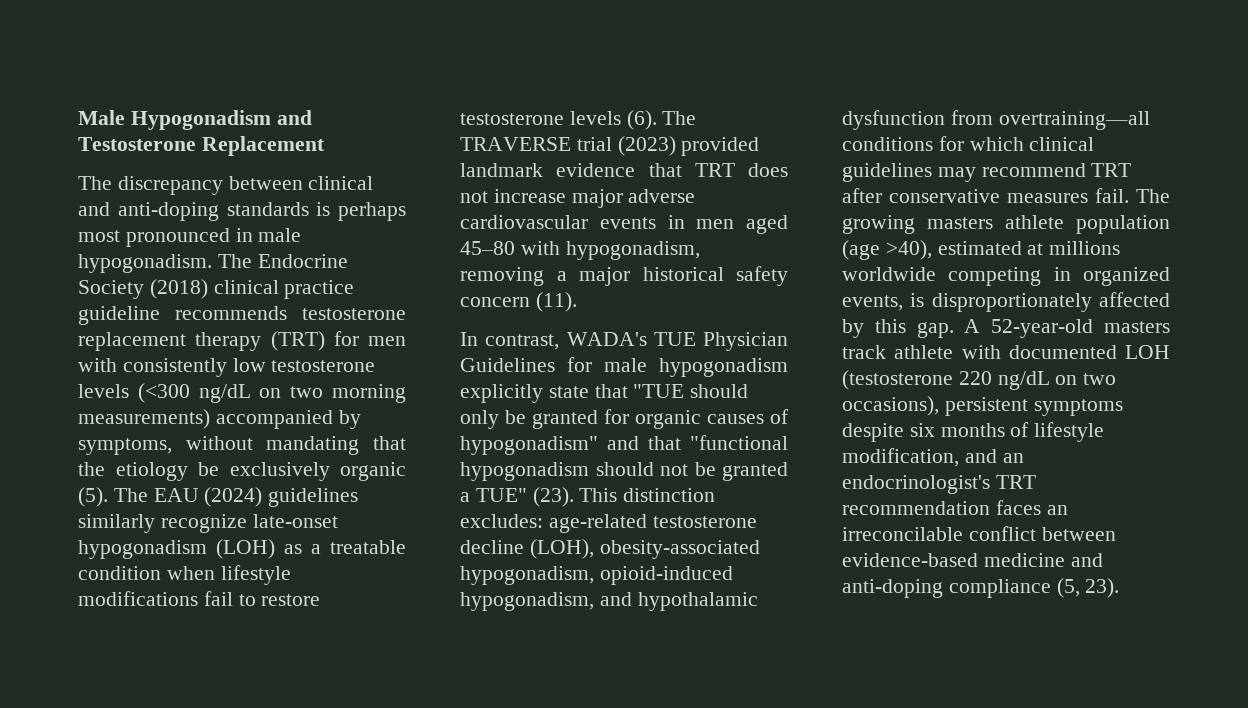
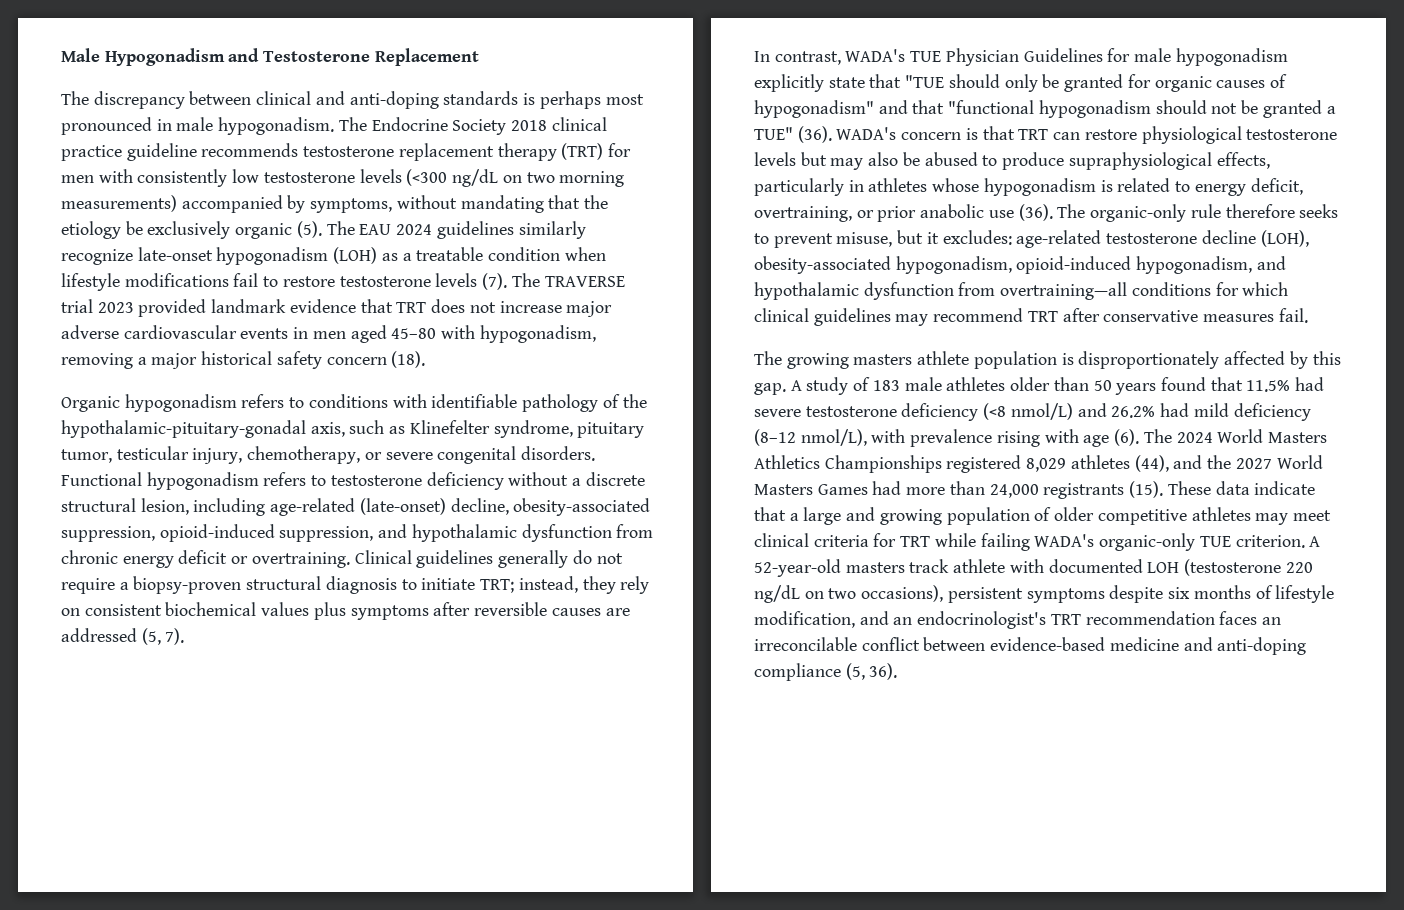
[149,279,208,299] (2018) -> [511,120,548,131] 2018
[204,487,263,507] (2024) -> [396,224,433,235] 2024
[626,110,657,130] (6). -> [482,273,508,290] (7).
[617,136,676,156] (2023) -> [97,302,134,313] 2023
[535,292,577,312] (11). -> [391,351,426,368] [61,394,647,412] [61,420,645,438] [61,446,596,464] [61,472,645,490] [61,498,651,516] [61,524,654,542] [61,550,623,568] [61,576,650,594] [61,602,630,620] [61,628,185,645] (18). // Organic hypogonadism refers to conditions with identifiable pathology of the hypothalamic-pituitary-gonadal axis, such as Klinefelter syndrome, pituitary tumor, testicular injury, chemotherapy, or severe congenital disorders. Functional hypogonadism refers to testosterone deficiency without a discrete structural lesion, including age-related (late-onset) decline, obesity-associated suppression, opioid-induced suppression, and hypothalamic dysfunction from chronic energy deficit or overtraining. Clinical guidelines generally do not require a biopsy-proven structural diagnosis to initiate TRT; instead, they rely on consistent biochemical values plus symptoms after reversible causes are addressed (5, 7).
[532,487,716,507] (23). This distinction -> [797,126,1338,144] [754,152,1270,170] [754,178,1303,196] [754,204,1339,222] [754,230,939,248] (36). WADA's concern is that TRT can restore physiological testosterone levels but may also be abused to produce supraphysiological effects, particularly in athletes whose hypogonadism is related to energy deficit, overtraining, or prior anabolic use (36). The organic-only rule therefore seeks to prevent misuse, but it
(1129, 195) none -> (1308, 315) //
[842,240,1121,260] [842,267,1170,286] [842,295,903,311] (age >40), estimated at millions worldwide competing in organized events, -> (1057, 360) none
(981, 326) none -> [806,377,1325,395] [754,403,1311,421] [754,429,1327,447] [754,455,1323,473] [754,481,1316,499] [754,507,1331,525] [754,533,1321,551] study of 183 male athletes older than 50 years found that 11.5% had severe testosterone deficiency (<8 nmol/L) and 26.2% had mild deficiency (8–12 nmol/L), with prevalence rising with age (6). The 2024 World Masters Athletics Championships registered 8,029 athletes (44), and the 2027 World Masters Games had more than 24,000 registrants (15). These data indicate that a large and growing population of older competitive athletes may meet clinical criteria for TRT while failing WADA's organic-only TUE criterion. A
[1085,578,1120,598] 23). -> [869,663,898,680] 36).

